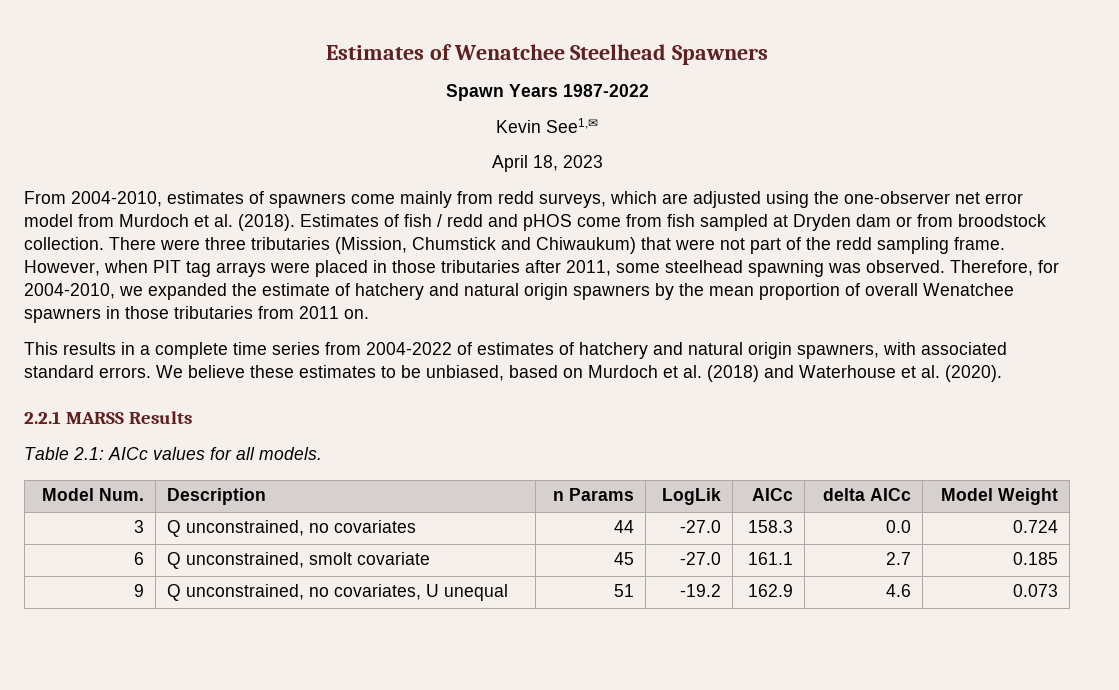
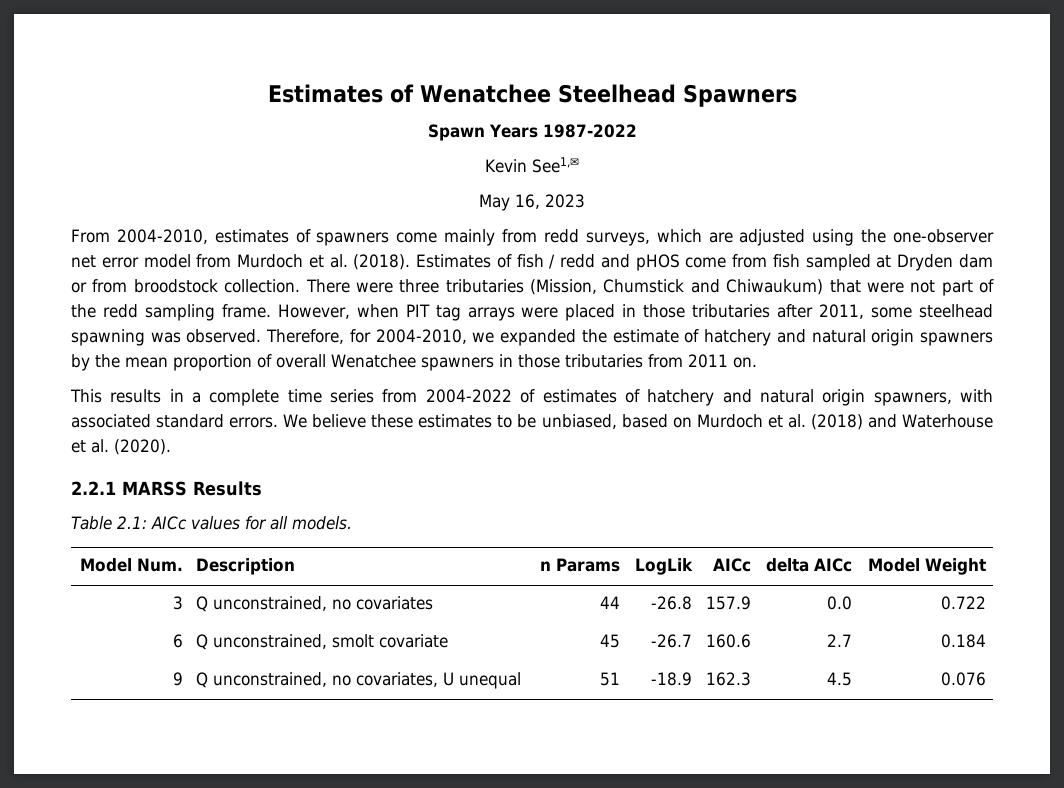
[491,155,558,172] April 18, -> [479,194,540,211] May 16,
[679,520,721,533] [747,520,793,533] -27.0 | 158.3 -> [651,596,693,610] [706,596,752,610] -26.8 | 157.9
[1012,520,1058,533] 0.724 -> [941,596,987,610] 0.722
[679,552,721,565] [747,552,793,565] -27.0 | 161.1 -> [651,634,693,648] [706,634,752,648] -26.7 | 160.6
[1012,552,1058,565] 0.185 -> [941,634,987,648] 0.184
[679,584,721,597] [747,584,793,597] [885,584,911,597] [1012,584,1058,597] -19.2 | 162.9 | 4.6 | 0.073 -> [651,672,693,686] [706,672,752,686] [827,672,853,686] [941,672,987,686] -18.9 | 162.3 | 4.5 | 0.076

